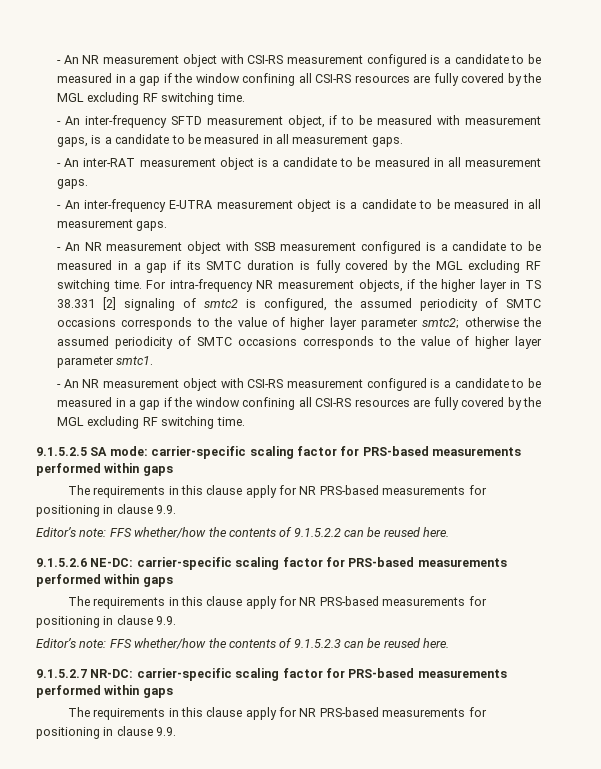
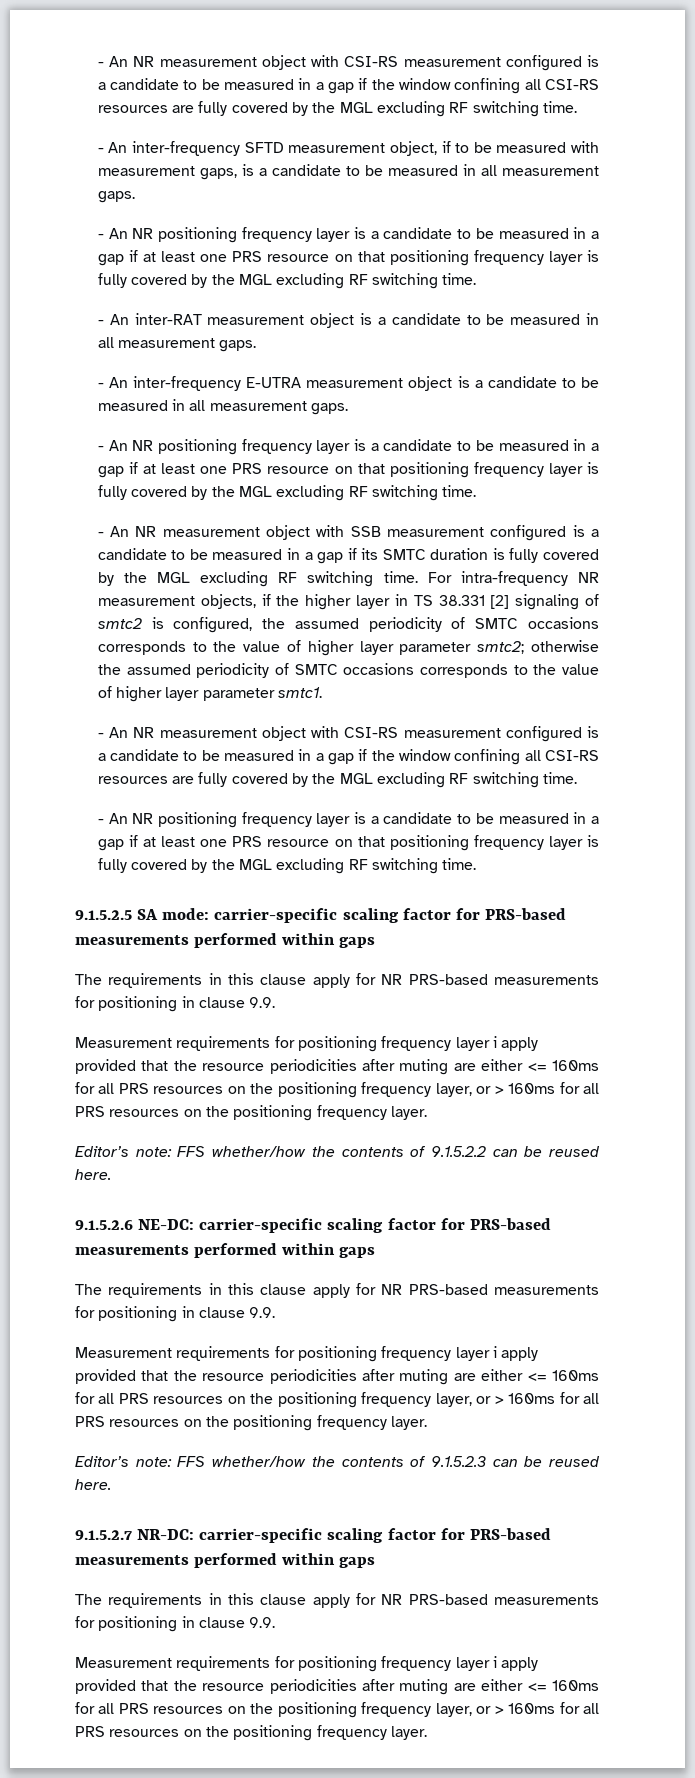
(403, 142) none -> [97,227,600,243] [97,250,599,266] [97,273,477,289] // - An NR positioning frequency layer is a candidate to be measured in a gap if at least one PRS resource on that positioning frequency layer is fully covered by the MGL excluding RF switching time.
(168, 226) none -> [97,439,600,455] [97,462,599,478] [97,485,477,501] // - An NR positioning frequency layer is a candidate to be measured in a gap if at least one PRS resource on that positioning frequency layer is fully covered by the MGL excluding RF switching time.
(245, 421) none -> [97,812,600,828] [97,835,599,851] [97,858,477,874] // - An NR positioning frequency layer is a candidate to be measured in a gap if at least one PRS resource on that positioning frequency layer is fully covered by the MGL excluding RF switching time.
(177, 509) none -> [75,1036,539,1052] [75,1059,599,1075] [75,1082,599,1098] [75,1105,427,1121] // Measurement requirements for positioning frequency layer i apply provided that the resource periodicities after muting are either <= 160ms for all PRS resources on the positioning frequency layer, or > 160ms for all PRS resources on the positioning frequency layer.
(177, 620) none -> [75,1346,539,1362] [75,1369,599,1385] [75,1392,599,1408] [75,1415,427,1431] // Measurement requirements for positioning frequency layer i apply provided that the resource periodicities after muting are either <= 160ms for all PRS resources on the positioning frequency layer, or > 160ms for all PRS resources on the positioning frequency layer.
(177, 731) none -> [75,1656,539,1672] [75,1679,599,1695] [75,1702,599,1718] [75,1725,427,1741] // Measurement requirements for positioning frequency layer i apply provided that the resource periodicities after muting are either <= 160ms for all PRS resources on the positioning frequency layer, or > 160ms for all PRS resources on the positioning frequency layer.

